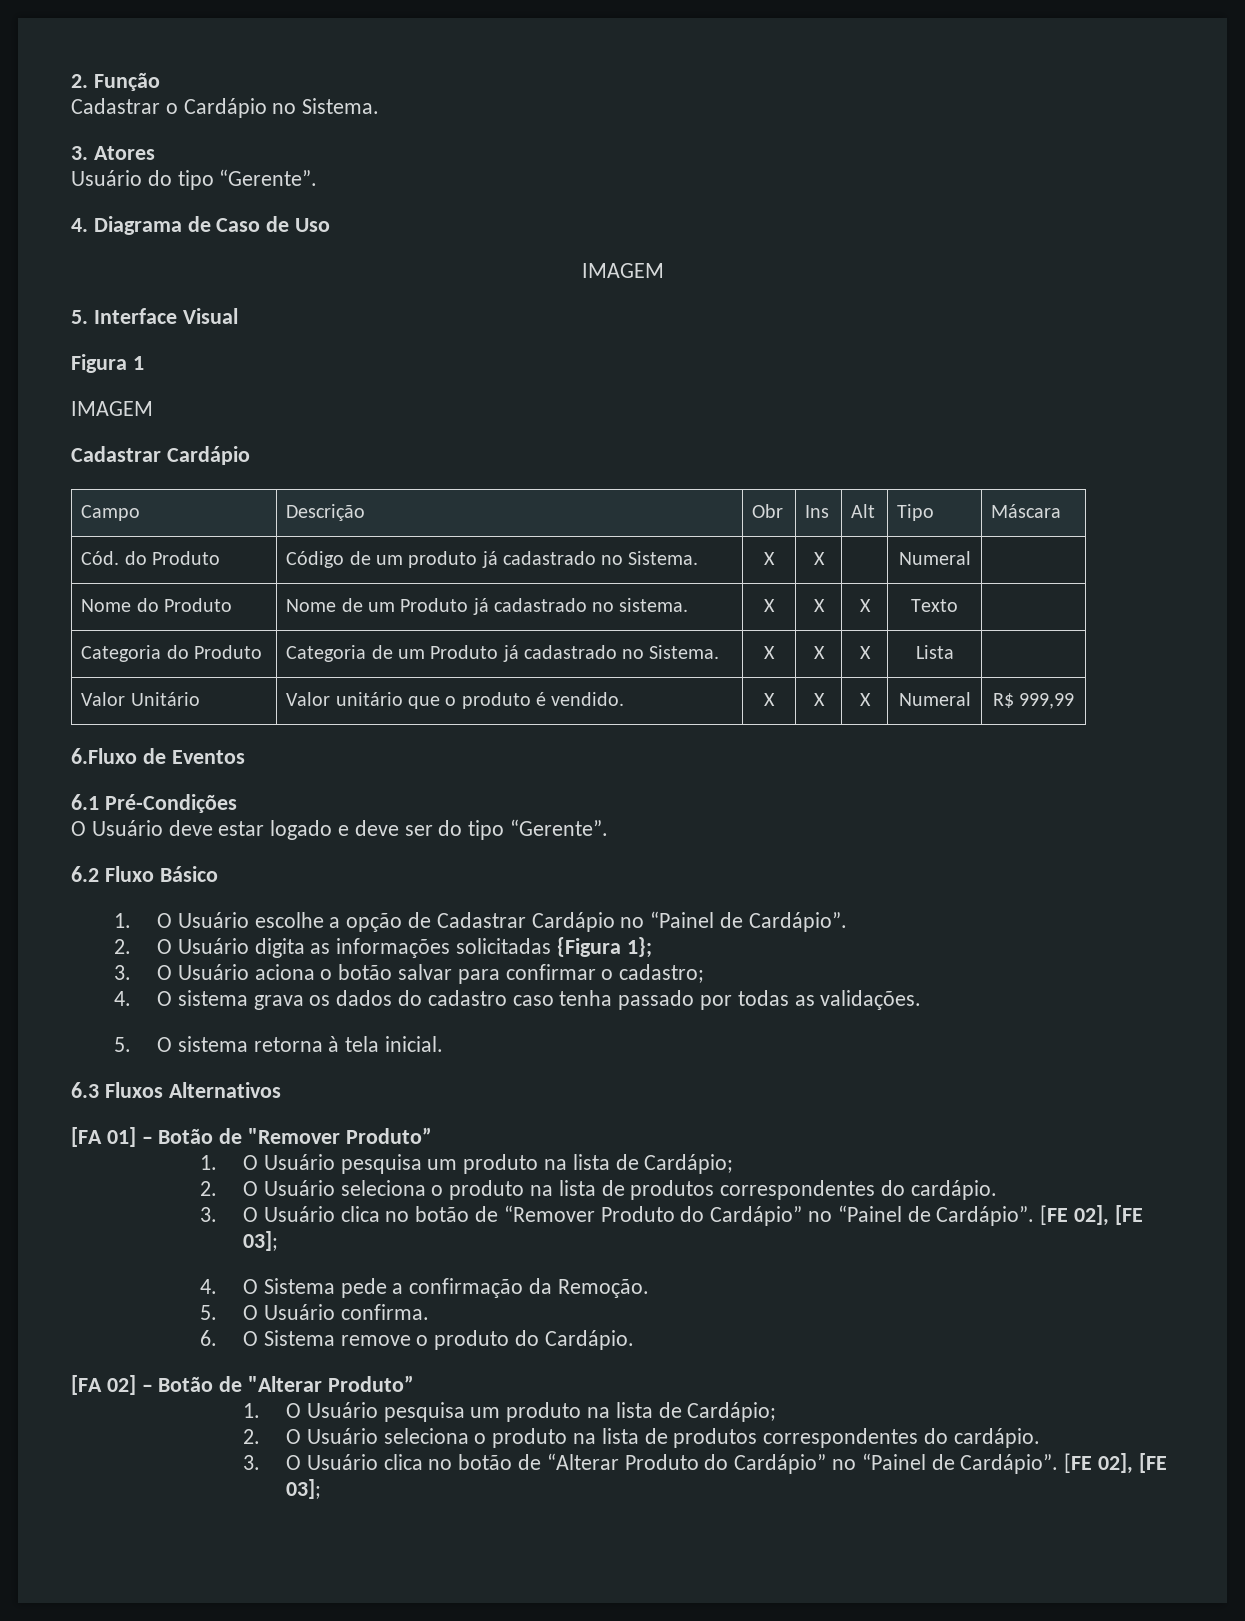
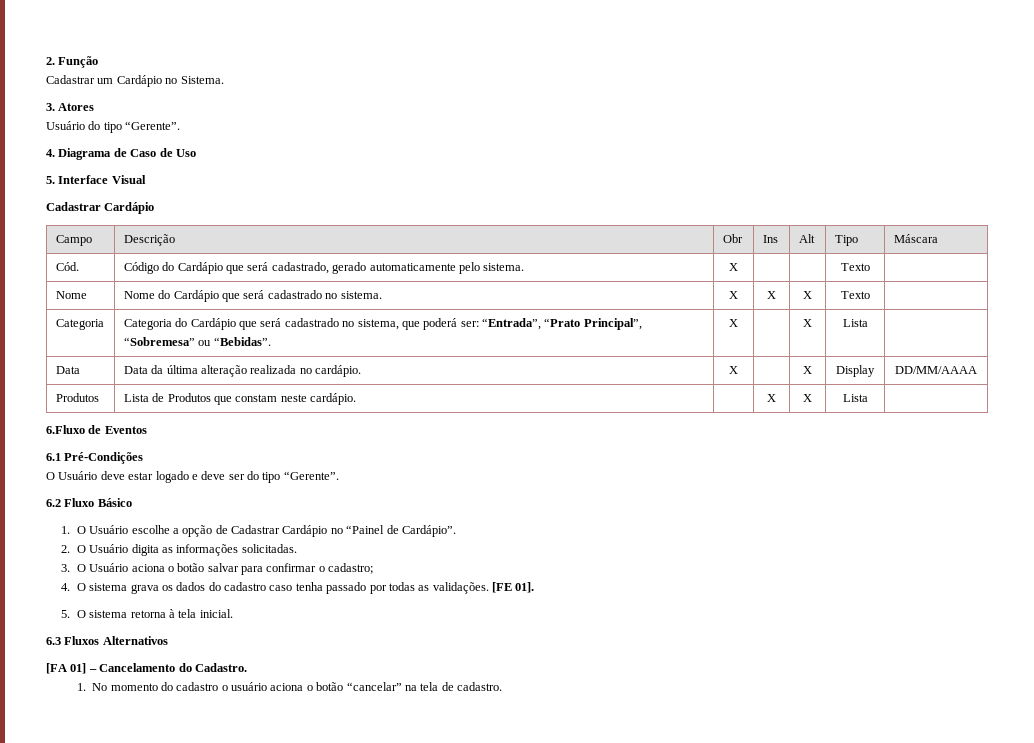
[165,103,178,114] o -> [97,78,114,84] um
[581,263,664,278] // IMAGEM -> (196, 153) none
[71,354,144,373] [71,401,153,416] // Figura 1 // IMAGEM -> (146, 179) none
[124,551,221,565] do Produto -> (79, 266) none
[349,551,699,568] [764,552,775,565] [813,552,825,565] [898,551,971,565] [81,598,233,612] [286,598,489,615] de um produto já cadastrado no Sistema. | X | X | | Numeral | // Nome do Produto | Nome de um Produto já -> [162,262,525,274] [729,263,738,271] [840,263,870,271] [55,291,87,299] [123,290,265,302] do Cardápio que será cadastrado, gerado automaticamente pelo sistema. | X | | | Texto | // Nome | Nome do Cardápio que será
[166,645,263,659] [286,645,720,662] [764,646,775,659] [813,646,825,659] [859,646,871,659] [915,645,954,659] [81,692,200,706] [286,692,625,709] [764,693,775,706] [813,693,825,706] [859,693,871,706] [898,692,971,706] [992,693,1075,709] do Produto | Categoria de um Produto já cadastrado no Sistema. | X | X | X | Lista | // Valor Unitário | Valor unitário que o produto é vendido. | X | X | X | Numeral | R$ 999,99 -> [123,318,642,330] [123,337,271,346] [729,319,738,327] [803,319,812,327] [842,319,868,327] [55,366,80,374] [123,365,362,377] [729,366,738,374] [803,366,812,374] [836,365,875,377] [895,366,977,374] [55,393,99,402] [123,393,357,405] [767,394,776,402] [803,394,812,402] [842,394,868,402] | Categoria do Cardápio que será cadastrado no sistema, que poderá ser: “Entrada”, “Prato Principal”, “Sobremesa” ou “Bebidas”. | X | | X | Lista | // Data | Data da última alteração realizada no cardápio. | X | | X | Display | DD/MM/AAAA // Produtos | Lista de Produtos que constam neste cardápio. | | X | X | Lista |
[456,937,652,958] solicitadas {Figura 1}; -> [241,544,297,553] solicitadas.
(922, 1000) none -> [492,582,535,593] [FE 01].
[158,1127,432,1144] [199,1154,734,1174] [199,1180,997,1200] [199,1205,1143,1226] [242,1231,278,1251] [199,1278,649,1298] [199,1304,429,1320] [199,1330,634,1350] [71,1375,414,1395] [242,1402,777,1422] [242,1428,1040,1448] [242,1453,1167,1474] [285,1479,321,1499] Botão de "Remover Produto” // 1. O Usuário pesquisa um produto na lista de Cardápio; // 2. O Usuário seleciona o produto na lista de produtos correspondentes do cardápio. // 3. O Usuário clica no botão de “Remover Produto do Cardápio” no “Painel de Cardápio”. [FE 02], [FE 03]; // 4. O Sistema pede a confirmação da Remoção. // 5. O Usuário confirma. // 6. O Sistema remove o produto do Cardápio. // [FA 02] – Botão de "Alterar Produto” // 1. O Usuário pesquisa um produto na lista de Cardápio; // 2. O Usuário seleciona o produto na lista de produtos correspondentes do cardápio. // 3. O Usuário clica no botão de “Alterar Produto do Cardápio” no “Painel de Cardápio”. [FE 02], [FE 03]; -> [99,663,247,672] [76,682,503,691] Cancelamento do Cadastro. // 1. No momento do cadastro o usuário aciona o botão “cancelar” na tela de cadastro.

